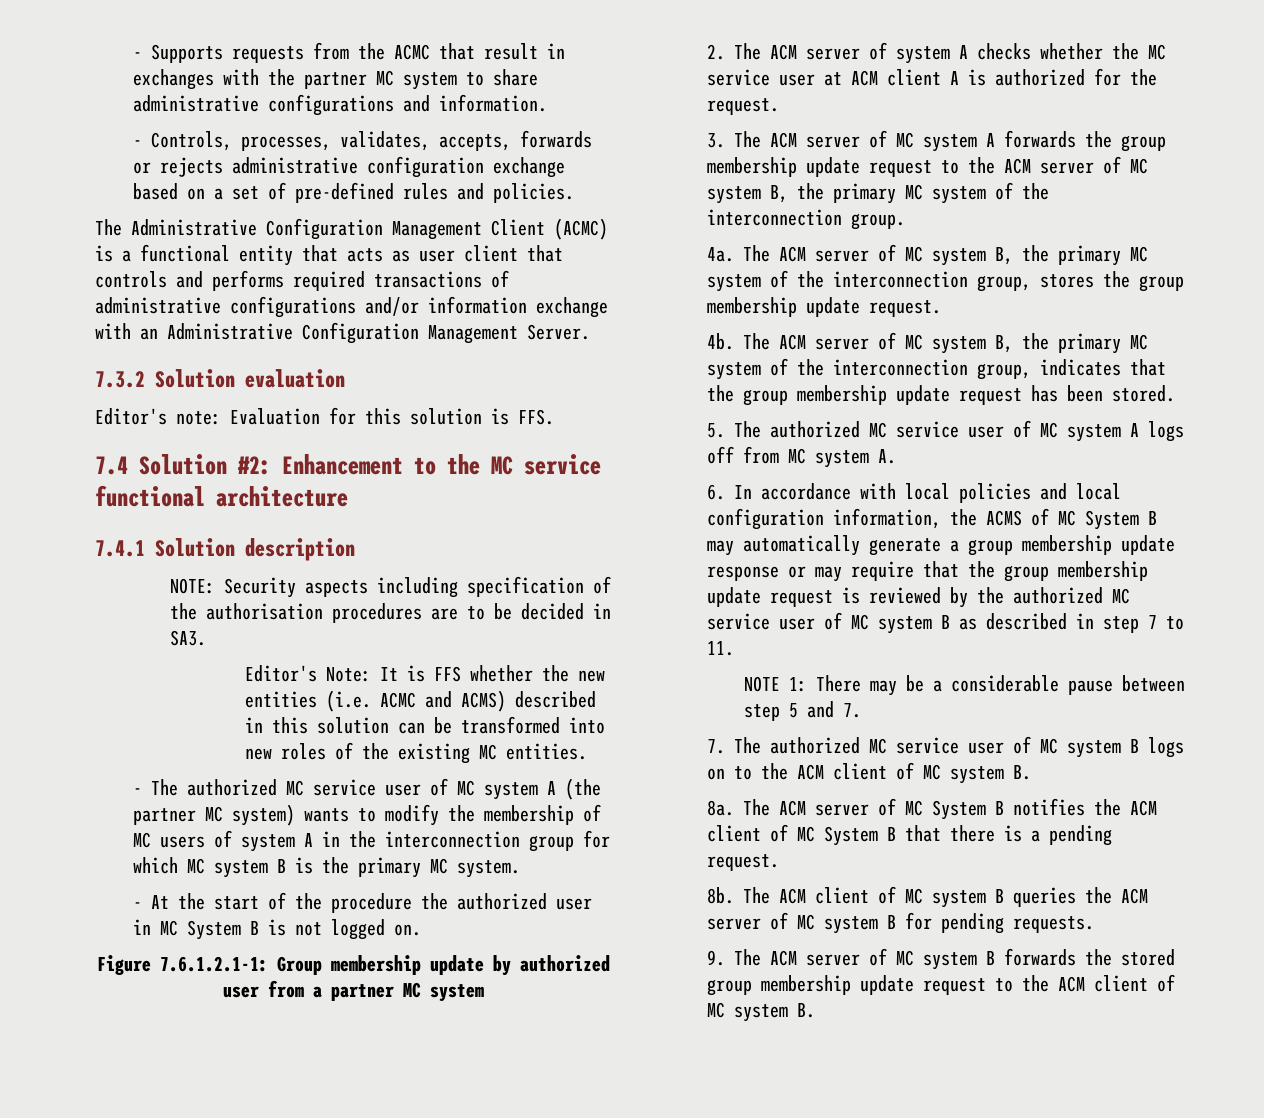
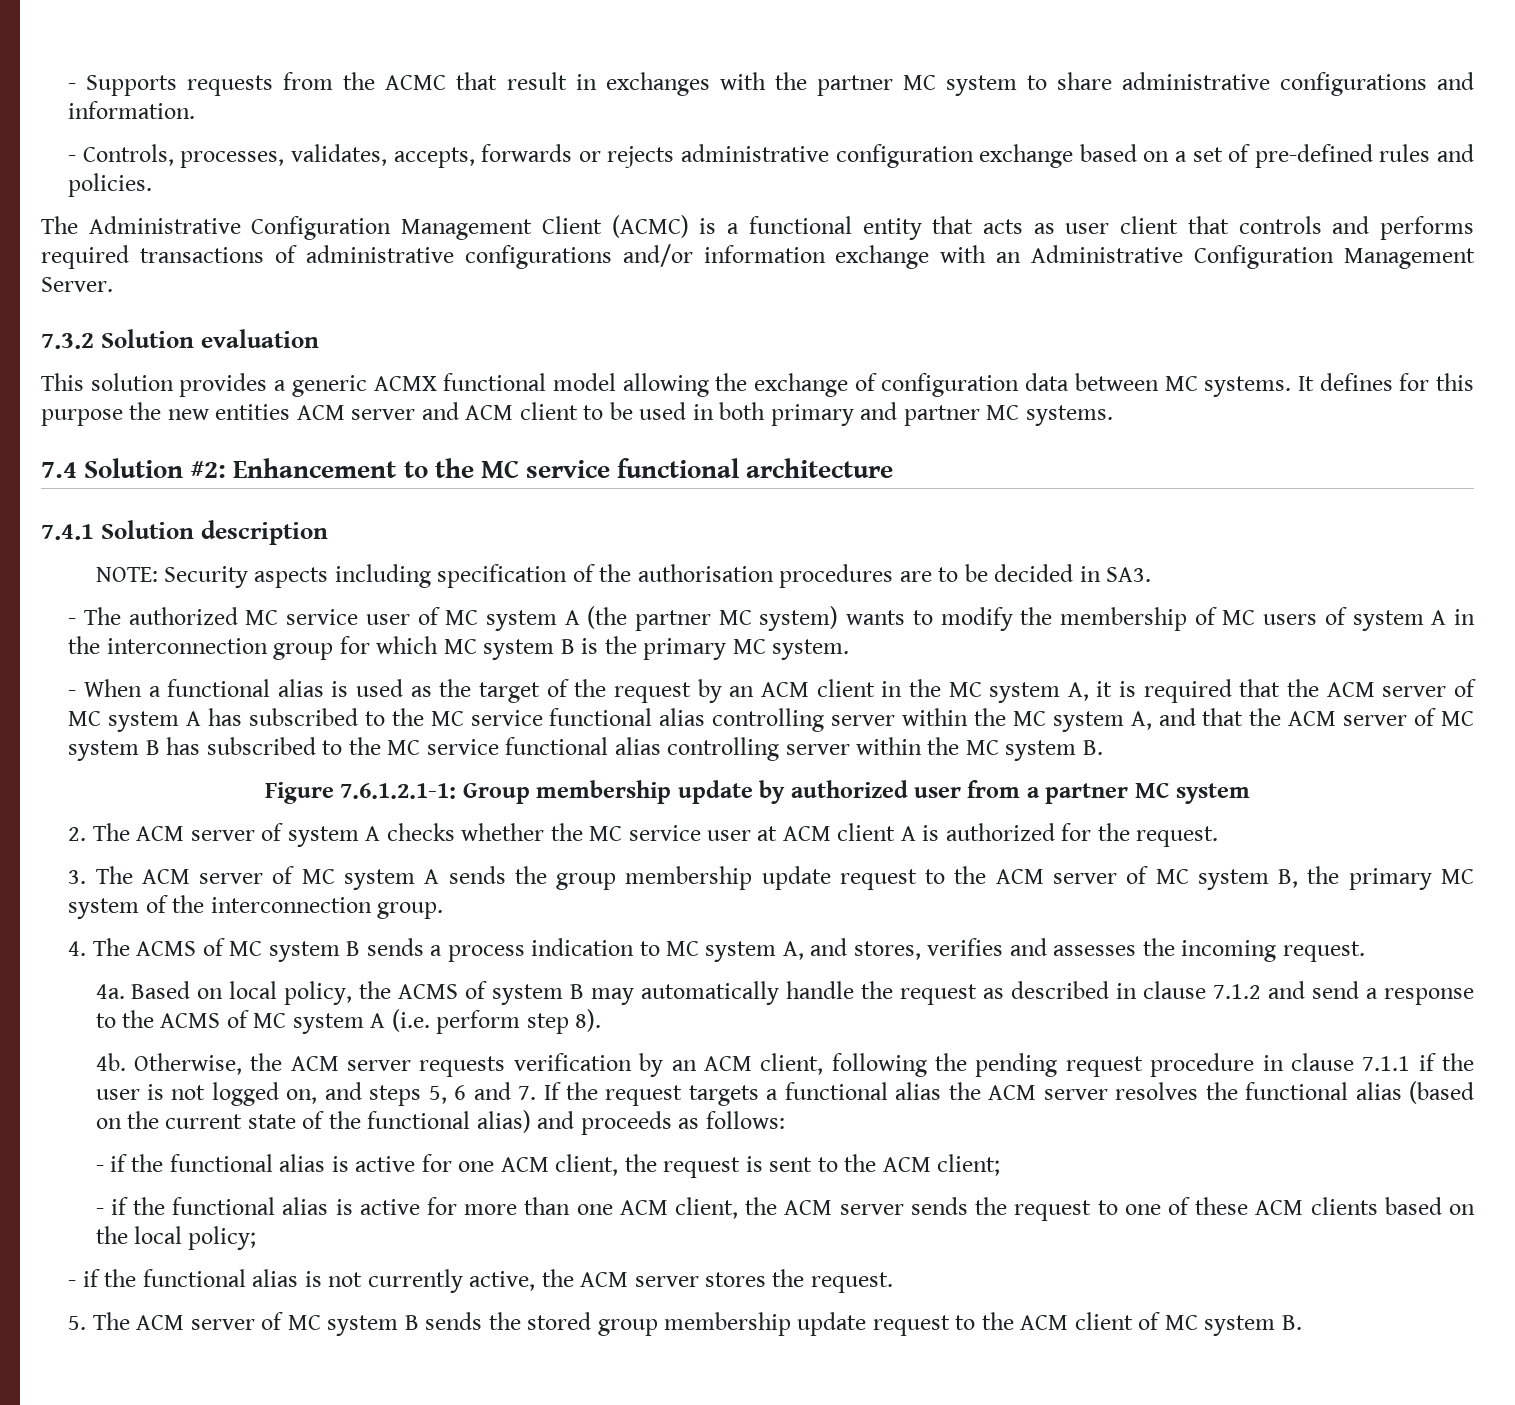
[95,407,554,425] Editor's note: Evaluation for this solution is FFS. -> [41,373,1475,397] [41,402,1113,426] This solution provides a generic ACMX functional model allowing the exchange of configuration data between MC systems. It defines for this purpose the new entities ACM server and ACM client to be used in both primary and partner MC systems.
[245,665,606,682] [245,690,597,712] [245,716,606,734] [245,742,588,764] // Editor's Note: It is FFS whether the new entities (i.e. ACMC and ACMS) described in this solution can be transformed into new roles of the existing MC entities. -> (1152, 574) none
[150,892,592,913] [132,919,421,940] At the start of the procedure the authorized user in MC System B is not logged on. -> [83,679,1477,703] [68,708,1475,732] [68,737,1103,761] When a functional alias is used as the target of the request by an ACM client in the MC system A, it is required that the ACM server of MC system A has subscribed to the MC service functional alias controlling server within the MC system A, and that the ACM server of MC system B has subscribed to the MC service functional alias controlling server within the MC system B.
[1003,130,1076,148] forwards -> [448,866,506,884] sends
[706,244,1148,266] [706,270,1184,292] [706,297,941,317] [706,332,1148,354] [706,358,1166,380] [706,385,1175,406] [706,420,1184,442] [706,446,896,468] [706,483,1121,503] [706,508,1157,530] [706,535,1175,556] [706,561,1148,582] [706,587,1130,608] [706,612,1184,634] [706,641,734,656] [744,675,1186,696] [744,701,862,721] [706,736,1184,758] [706,762,1031,784] [706,798,1157,820] [706,824,1112,846] [706,854,779,871] [706,886,1148,908] [706,912,1094,934] [706,950,725,966] 4a. The ACM server of MC system B, the primary MC system of the interconnection group, stores the group membership update request. // 4b. The ACM server of MC system B, the primary MC system of the interconnection group, indicates that the group membership update request has been stored. // 5. The authorized MC service user of MC system A logs off from MC system A. // 6. In accordance with local policies and local configuration information, the ACMS of MC System B may automatically generate a group membership update response or may require that the group membership update request is reviewed by the authorized MC service user of MC system B as described in step 7 to 11. // NOTE 1: There may be a considerable pause between step 5 and 7. // 7. The authorized MC service user of MC system B logs on to the ACM client of MC system B. // 8a. The ACM server of MC System B notifies the ACM client of MC System B that there is a pending request. // 8b. The ACM client of MC system B queries the ACM server of MC system B for pending requests. // 9. -> [68,938,1365,962] [95,981,1474,1005] [95,1009,602,1034] [95,1053,1474,1077] [95,1081,1474,1106] [95,1110,785,1135] [95,1154,1001,1178] [95,1197,1476,1221] [95,1226,257,1250] [68,1269,893,1293] [68,1316,87,1330] 4. The ACMS of MC system B sends a process indication to MC system A, and stores, verifies and assesses the incoming request. // 4a. Based on local policy, the ACMS of system B may automatically handle the request as described in clause 7.1.2 and send a response to the ACMS of MC system A (i.e. perform step 8). // 4b. Otherwise, the ACM server requests verification by an ACM client, following the pending request procedure in clause 7.1.1 if the user is not logged on, and steps 5, 6 and 7. If the request targets a functional alias the ACM server resolves the functional alias (based on the current state of the functional alias) and proceeds as follows: // - if the functional alias is active for one ACM client, the request is sent to the ACM client; // - if the functional alias is active for more than one ACM client, the ACM server sends the request to one of these ACM clients based on the local policy; // - if the functional alias is not currently active, the ACM server stores the request. // 5.
[1003,948,1076,966] forwards -> [425,1312,483,1330] sends

